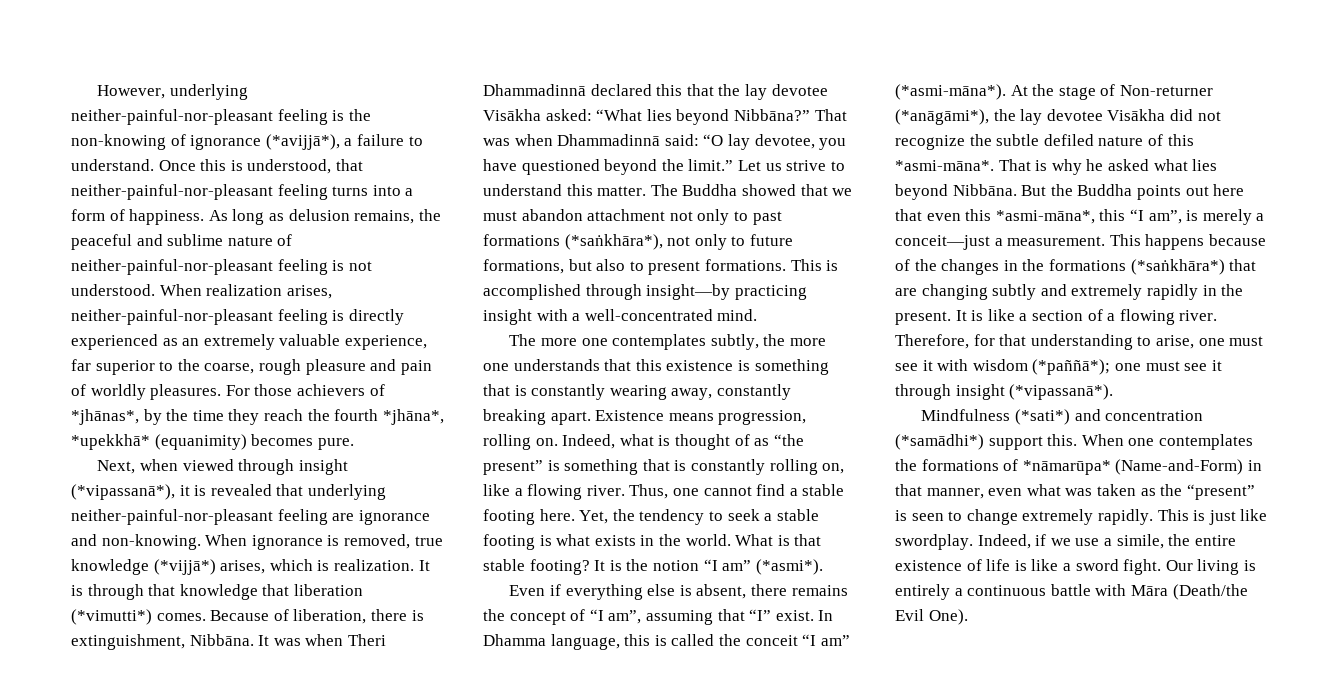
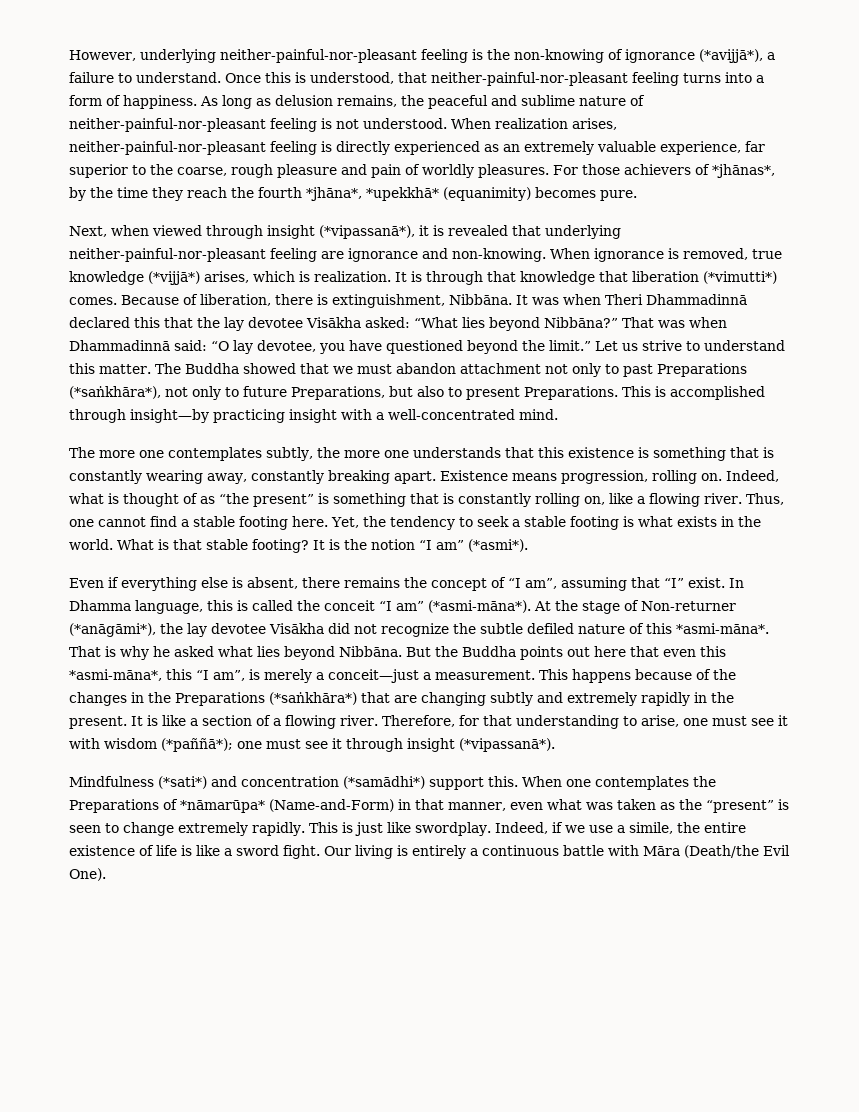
[483,234,560,246] formations -> [656,363,747,377] Preparations
[483,259,564,274] formations, -> [291,386,385,400] Preparations,
[704,259,786,271] formations. -> [524,386,618,400] Preparations.
[1048,259,1126,271] formations -> [175,692,265,706] Preparations
[921,459,999,471] formations -> [69,799,159,813] Preparations

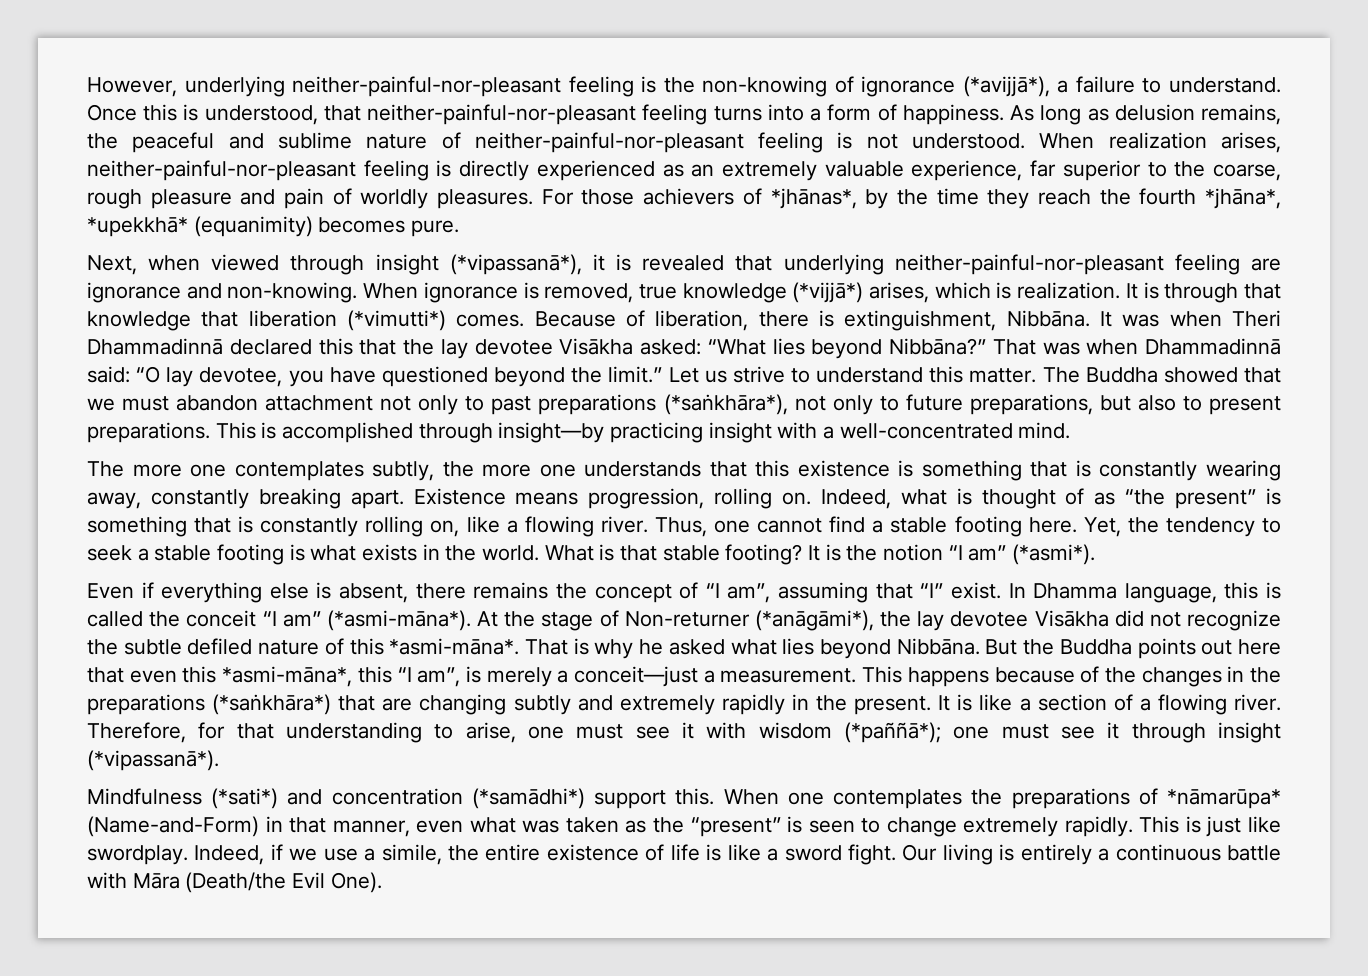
[656,363,747,377] Preparations -> [538,394,657,415] preparations
[291,386,385,400] Preparations, -> [969,394,1093,415] preparations,
[524,386,618,400] Preparations. -> [87,422,210,443] preparations.
[175,692,265,706] Preparations -> [87,694,205,715] preparations
[69,799,159,813] Preparations -> [1011,788,1130,809] preparations

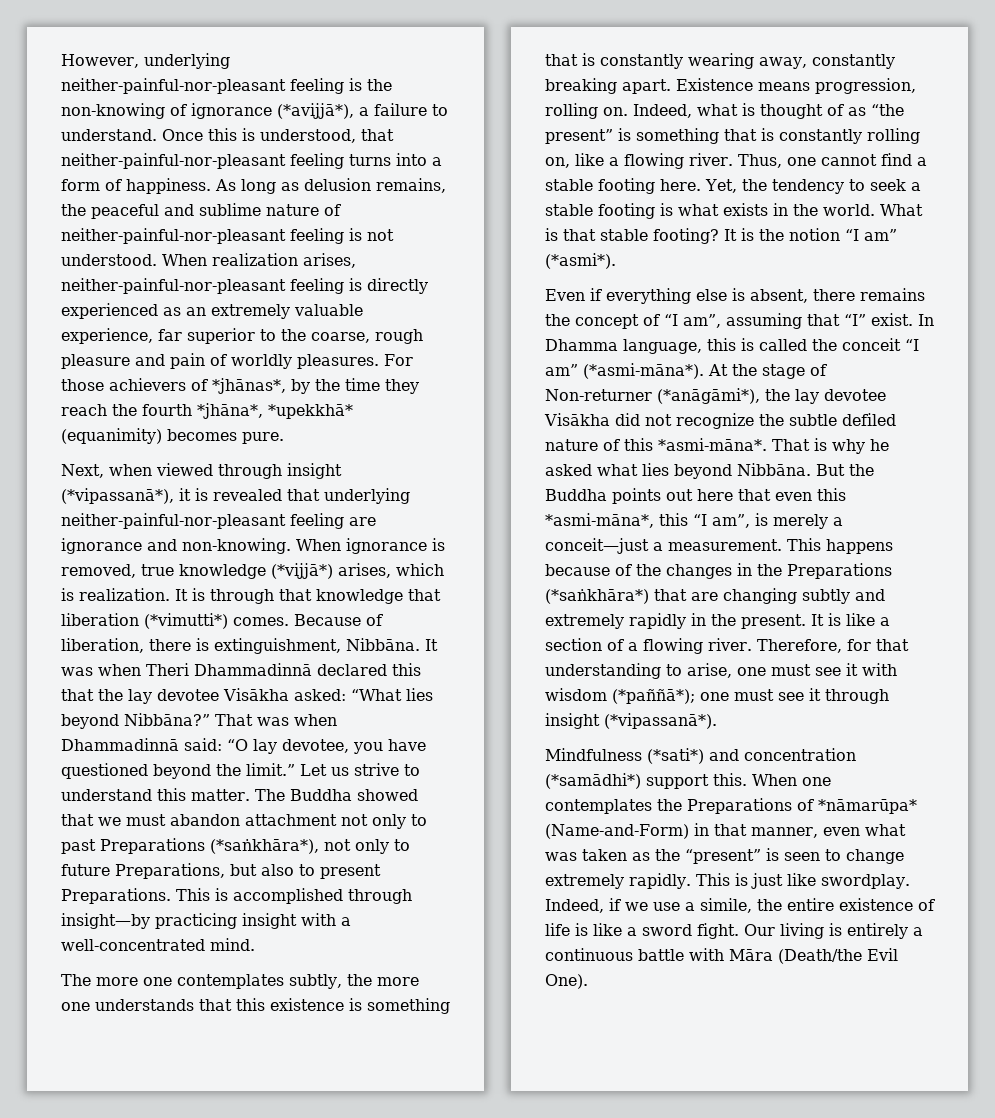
[538,394,657,415] preparations -> [100,838,205,854] Preparations
[969,394,1093,415] preparations, -> [115,863,225,879] Preparations,
[87,422,210,443] preparations. -> [61,888,171,904] Preparations.
[87,694,205,715] preparations -> [787,563,892,579] Preparations
[1011,788,1130,809] preparations -> [687,798,792,814] Preparations

